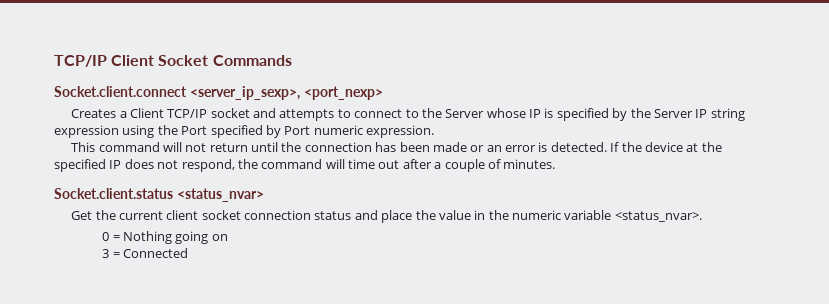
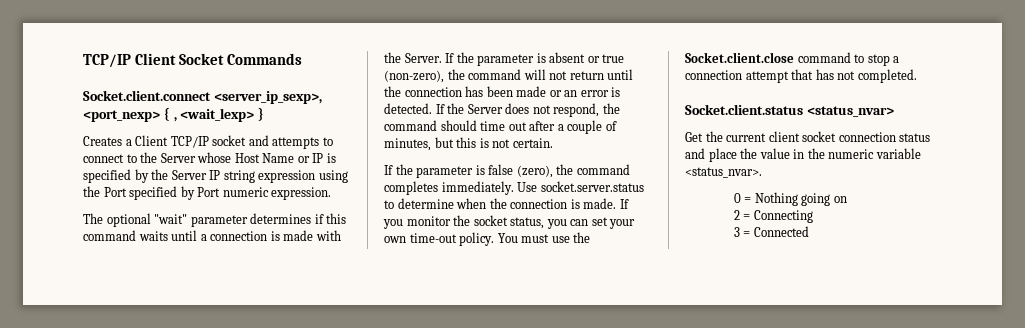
(383, 93) none -> [163,107,265,122] { , <wait_lexp> }
(526, 113) none -> [234,153,310,163] Host Name or
[71,142,96,152] This -> [83,213,347,227] [83,230,341,241] [384,52,625,66] [384,69,465,83] The optional "wait" parameter determines if this command waits until a connection is made with the Server. If the parameter is absent or true (non-zero), the
[644,142,722,152] [54,159,122,172] device at the specified IP -> [467,104,503,114] Server
[325,159,345,169] will -> [440,120,477,131] should
[503,159,556,169] minutes. -> [384,137,553,151] [384,164,630,178] [384,181,644,195] [384,198,629,209] [383,215,636,229] [384,232,591,246] [685,52,900,66] [685,69,917,83] minutes, but this is not certain. // If the parameter is false (zero), the command completes immediately. Use socket.server.status to determine when the connection is made. If you monitor the socket status, you can set your own time-out policy. You must use the Socket.client.close command to stop a connection attempt that has not completed.
(228, 237) none -> [733,210,813,223] // 2 = Connecting

